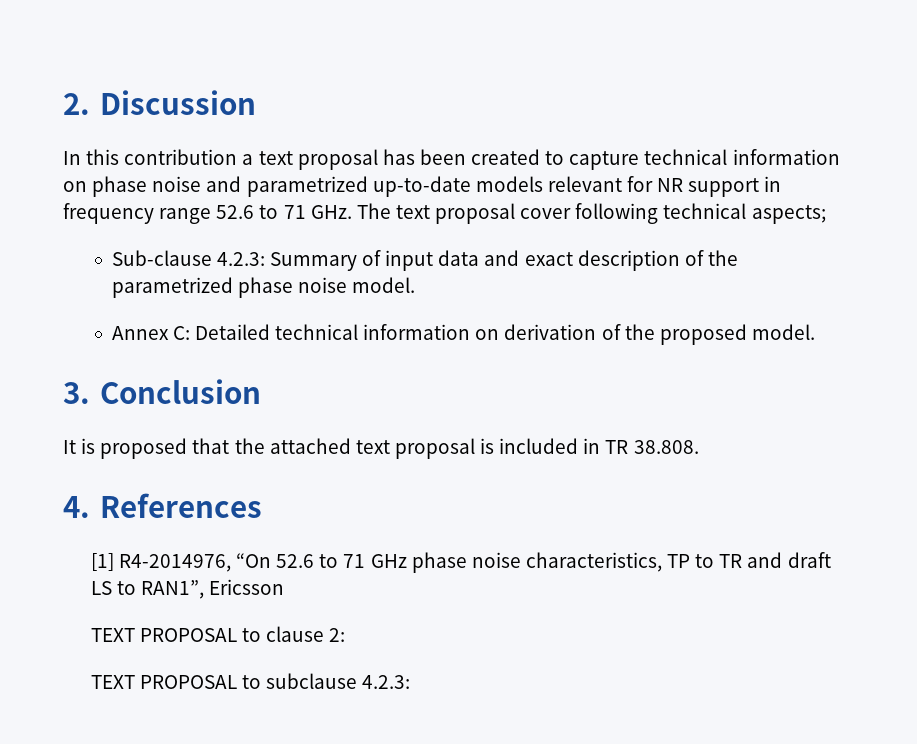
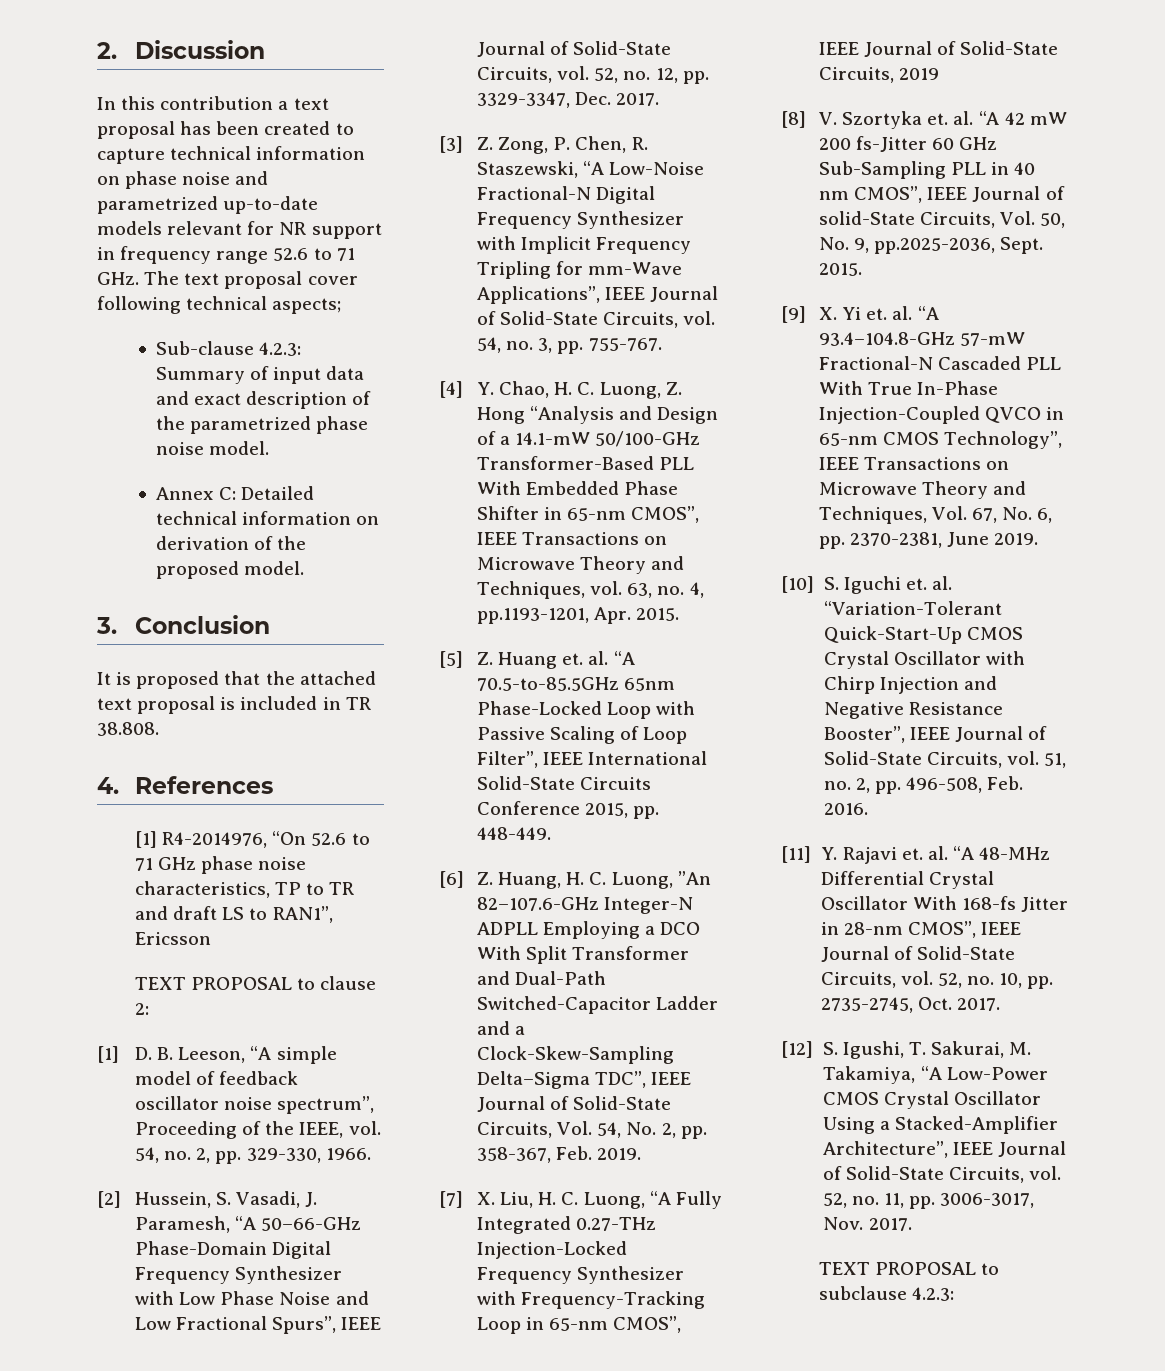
(346, 635) none -> [97,1046,337,1064] [134,1071,299,1085] [134,1096,375,1114] [134,1121,381,1139] [134,1147,371,1164] [97,1191,318,1208] [134,1216,362,1233] [134,1241,332,1259] [134,1266,343,1284] [134,1291,369,1305] [134,1316,382,1334] [476,41,672,57] [476,66,709,84] [476,92,660,108] [439,136,648,154] [476,161,705,178] [476,186,656,204] [476,211,685,229] [476,236,692,254] [476,261,683,279] [476,286,719,304] [476,311,716,328] [476,337,662,354] [439,381,682,399] [476,406,719,424] [476,431,701,447] [476,456,695,470] [476,481,679,495] [476,506,700,523] [476,532,668,545] [476,556,685,574] [476,581,704,599] [476,607,680,624] [439,651,635,669] [476,677,676,691] [476,701,696,719] [476,726,688,744] [476,751,708,768] [476,776,652,790] [476,801,660,819] [476,827,551,840] [439,871,711,889] [476,897,694,914] [476,921,701,939] [476,946,690,964] [476,971,607,985] [476,996,719,1014] [476,1021,526,1035] [476,1046,674,1064] [476,1071,692,1089] [476,1096,672,1112] [476,1121,707,1139] [476,1146,642,1163] [439,1191,722,1209] [476,1216,657,1234] [476,1241,627,1259] [476,1266,685,1284] [476,1291,706,1309] [476,1316,682,1334] [818,41,1059,57] [818,67,940,83] [781,111,1067,129] [818,136,998,152] [818,161,1036,179] [818,186,1065,203] [818,211,1066,228] [818,237,1044,254] [818,263,862,276] [781,306,939,323] [818,332,1026,346] [818,356,1062,370] [818,381,999,395] [818,406,1065,424] [818,431,1063,449] [818,457,1010,470] [818,481,1027,499] [818,506,1053,524] [818,532,1039,549] [781,576,952,594] [823,601,1003,615] [823,626,1023,644] [823,651,1025,669] [823,676,997,694] [823,702,1003,719] [823,726,1047,743] [823,751,1066,768] [823,776,1024,794] [823,803,868,815] [781,846,1051,864] [820,871,994,889] [820,896,1068,912] [820,921,1021,938] [820,946,1015,962] [820,971,1054,989] [820,997,1000,1013] [781,1041,1032,1059] [822,1066,1048,1084] [822,1091,1041,1109] [822,1116,1058,1134] [822,1141,1066,1158] [822,1166,1061,1183] [822,1193,1035,1209] [822,1217,912,1231] // [1] D. B. Leeson, “A simple model of feedback oscillator noise spectrum”, Proceeding of the IEEE, vol. 54, no. 2, pp. 329-330, 1966. // [2] Hussein, S. Vasadi, J. Paramesh, “A 50–66-GHz Phase-Domain Digital Frequency Synthesizer with Low Phase Noise and Low Fractional Spurs”, IEEE Journal of Solid-State Circuits, vol. 52, no. 12, pp. 3329-3347, Dec. 2017. // [3] Z. Zong, P. Chen, R. Staszewski, “A Low-Noise Fractional-N Digital Frequency Synthesizer with Implicit Frequency Tripling for mm-Wave Applications”, IEEE Journal of Solid-State Circuits, vol. 54, no. 3, pp. 755-767. // [4] Y. Chao, H. C. Luong, Z. Hong “Analysis and Design of a 14.1-mW 50/100-GHz Transformer-Based PLL With Embedded Phase Shifter in 65-nm CMOS”, IEEE Transactions on Microwave Theory and Techniques, vol. 63, no. 4, pp.1193-1201, Apr. 2015. // [5] Z. Huang et. al. “A 70.5-to-85.5GHz 65nm Phase-Locked Loop with Passive Scaling of Loop Filter”, IEEE International Solid-State Circuits Conference 2015, pp. 448-449. // [6] Z. Huang, H. C. Luong, ”An 82–107.6-GHz Integer-N ADPLL Employing a DCO With Split Transformer and Dual-Path Switched-Capacitor Ladder and a Clock-Skew-Sampling Delta–Sigma TDC”, IEEE Journal of Solid-State Circuits, Vol. 54, No. 2, pp. 358-367, Feb. 2019. // [7] X. Liu, H. C. Luong, “A Fully Integrated 0.27-THz Injection-Locked Frequency Synthesizer with Frequency-Tracking Loop in 65-nm CMOS”, IEEE Journal of Solid-State Circuits, 2019 // [8] V. Szortyka et. al. “A 42 mW 200 fs-Jitter 60 GHz Sub-Sampling PLL in 40 nm CMOS”, IEEE Journal of solid-State Circuits, Vol. 50, No. 9, pp.2025-2036, Sept. 2015. // [9] X. Yi et. al. “A 93.4–104.8-GHz 57-mW Fractional-N Cascaded PLL With True In-Phase Injection-Coupled QVCO in 65-nm CMOS Technology”, IEEE Transactions on Microwave Theory and Techniques, Vol. 67, No. 6, pp. 2370-2381, June 2019. // [10] S. Iguchi et. al. “Variation-Tolerant Quick-Start-Up CMOS Crystal Oscillator with Chirp Injection and Negative Resistance Booster”, IEEE Journal of Solid-State Circuits, vol. 51, no. 2, pp. 496-508, Feb. 2016. // [11] Y. Rajavi et. al. “A 48-MHz Differential Crystal Oscillator With 168-fs Jitter in 28-nm CMOS”, IEEE Journal of Solid-State Circuits, vol. 52, no. 10, pp. 2735-2745, Oct. 2017. // [12] S. Igushi, T. Sakurai, M. Takamiya, “A Low-Power CMOS Crystal Oscillator Using a Stacked-Amplifier Architecture”, IEEE Journal of Solid-State Circuits, vol. 52, no. 11, pp. 3006-3017, Nov. 2017.

